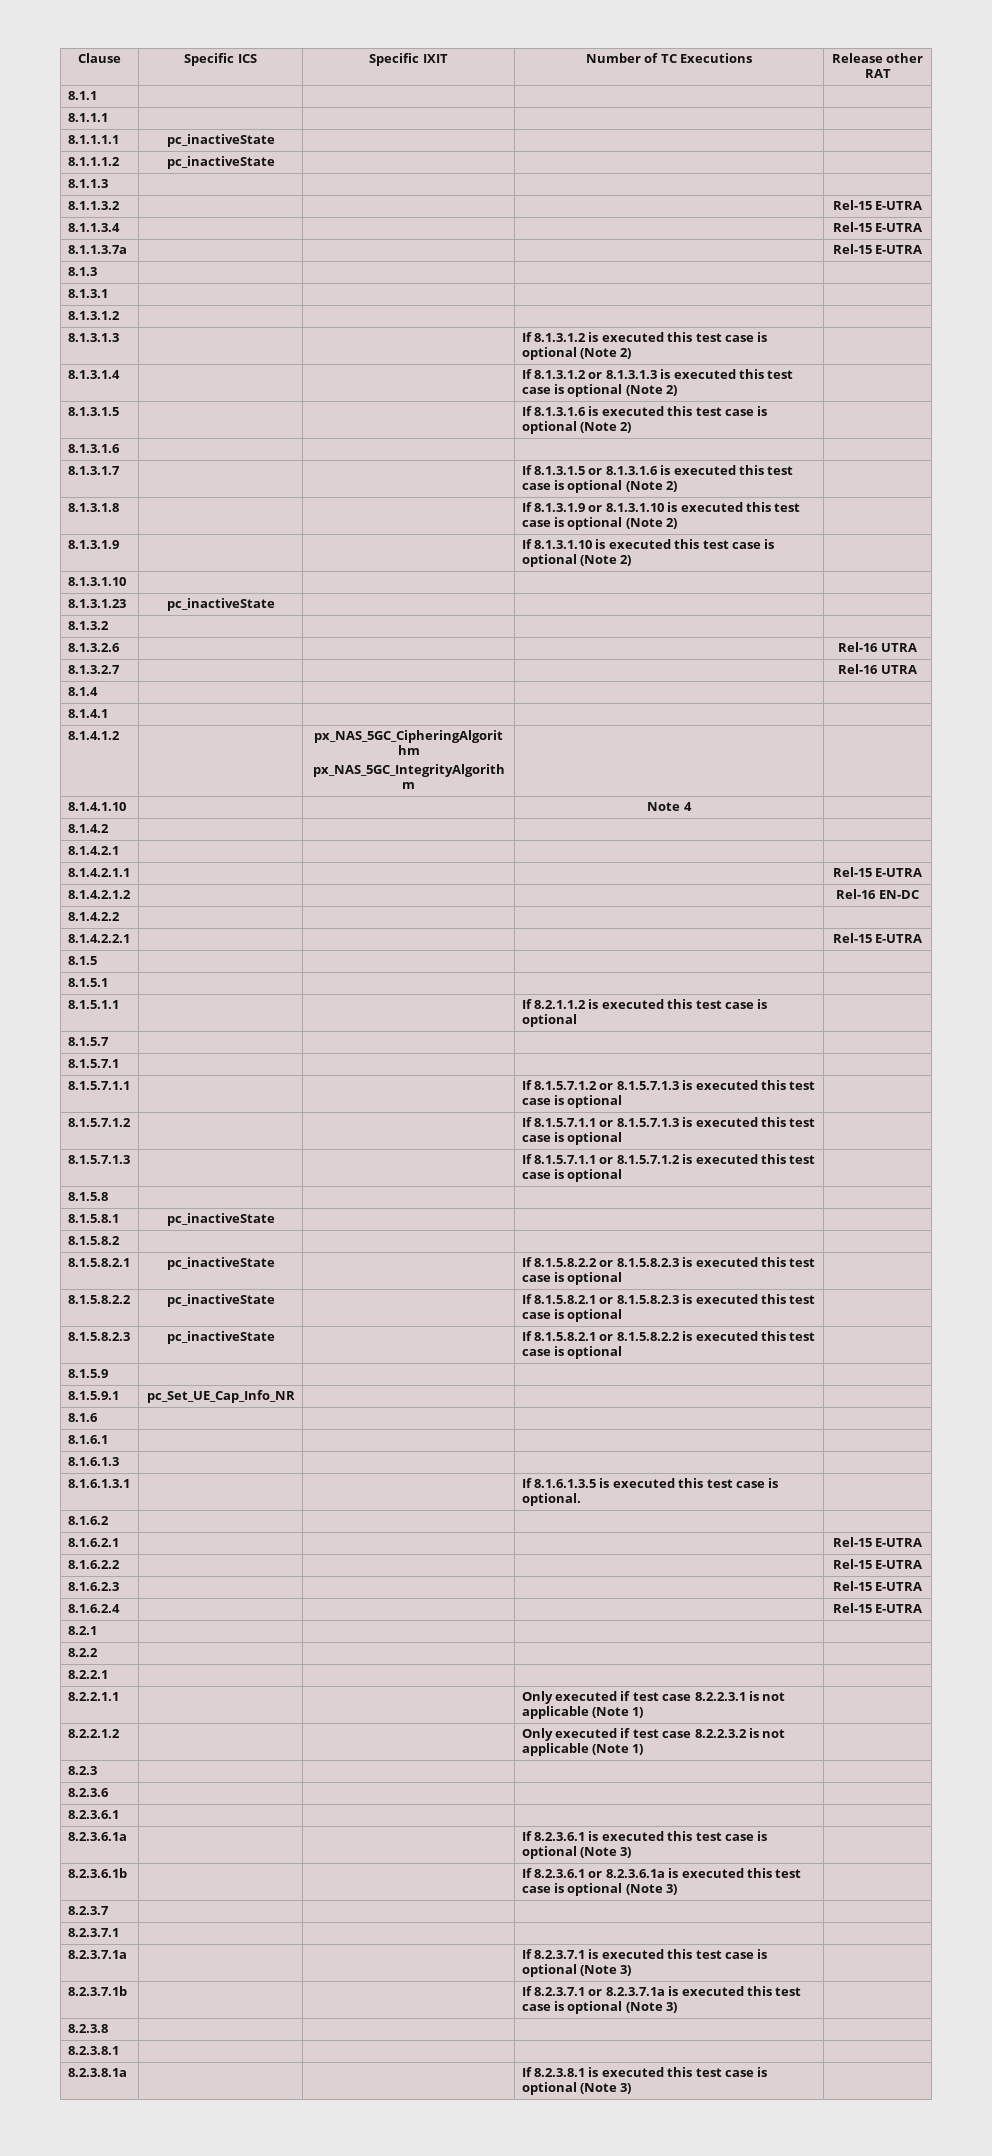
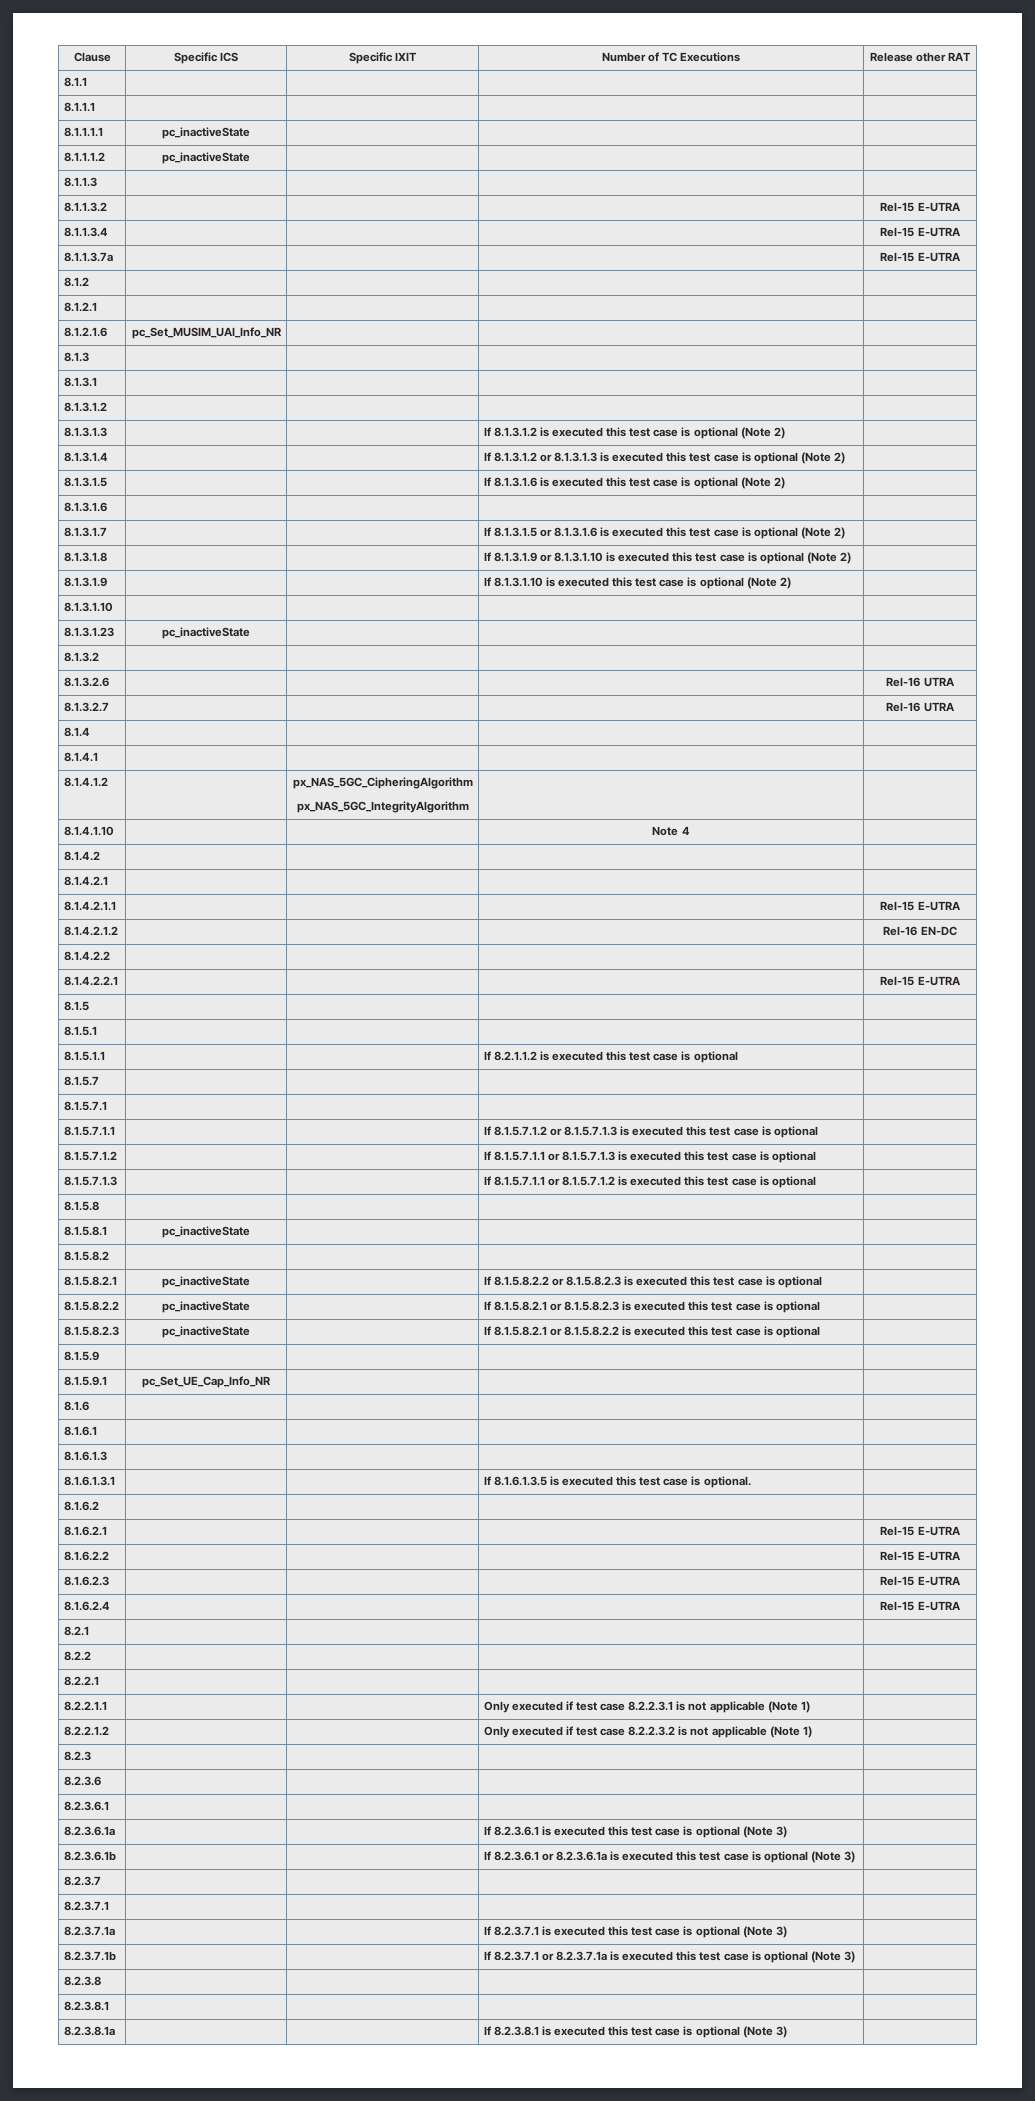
(923, 249) none -> [63,277,89,287] [63,302,97,312] [63,327,107,337] [131,327,282,339] // 8.1.2 | | | | // 8.1.2.1 | | | | // 8.1.2.1.6 | pc_Set_MUSIM_UAI_Info_NR | | |

